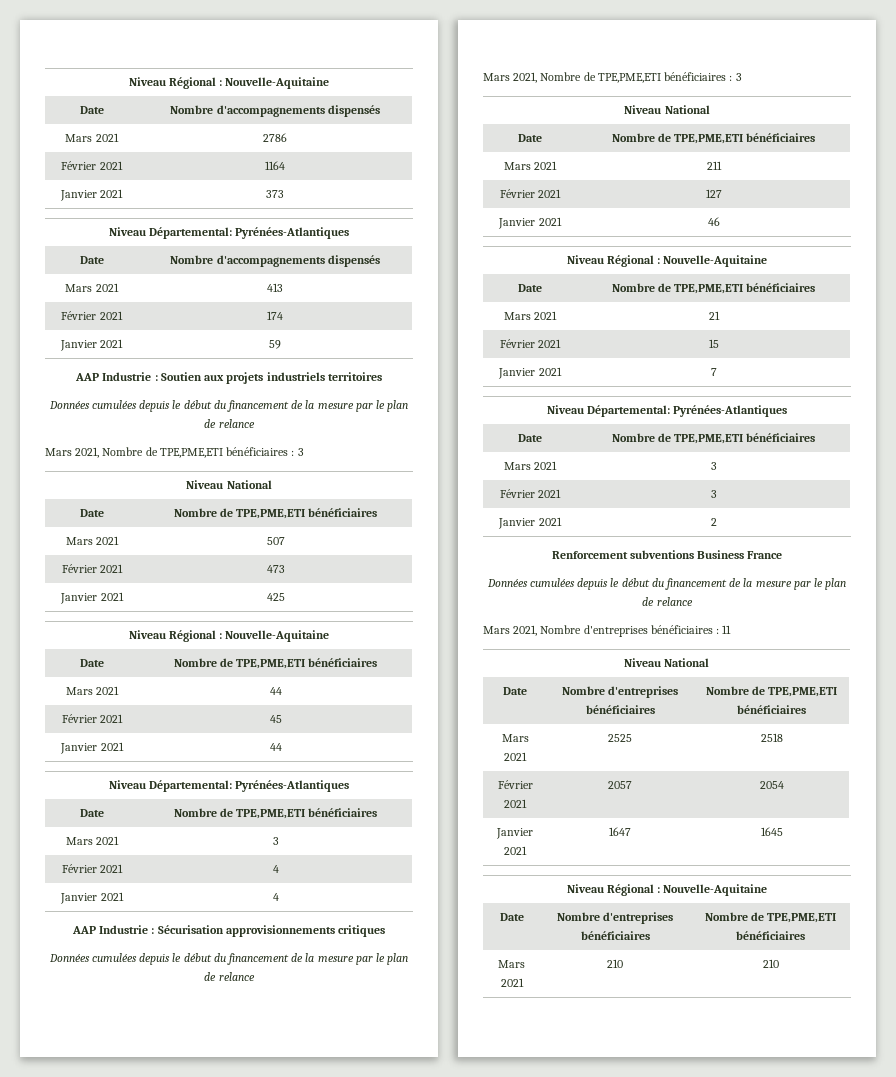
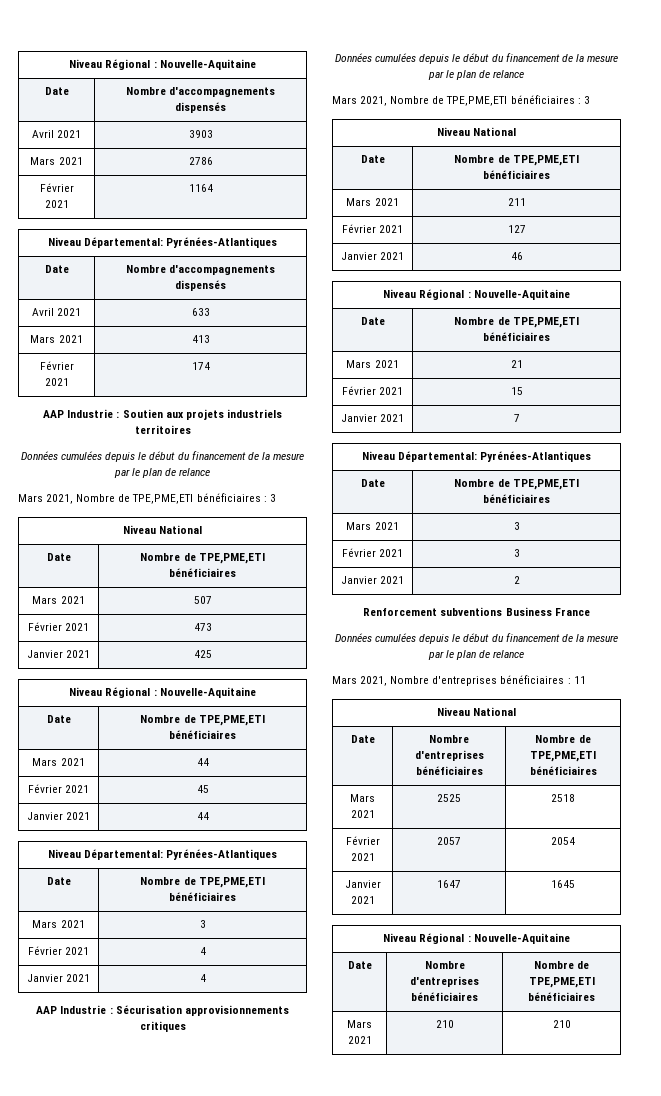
(380, 111) none -> [31,130,82,138] [188,130,213,138] // Avril 2021 | 3903
[59,189,124,201] [266,190,284,198] // Janvier 2021 | 373 -> (213, 188) none
(380, 261) none -> [31,308,82,316] [191,308,210,316] // Avril 2021 | 633
[59,339,124,351] [269,340,281,349] // Janvier 2021 | 59 -> (210, 366) none

